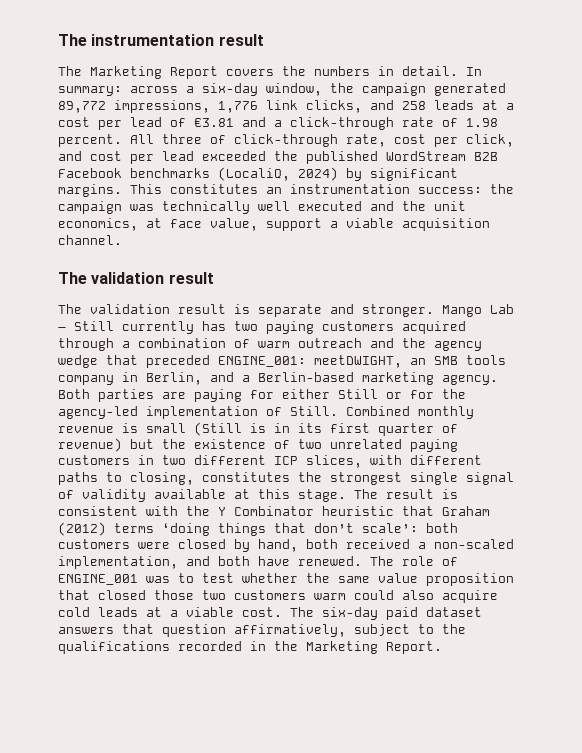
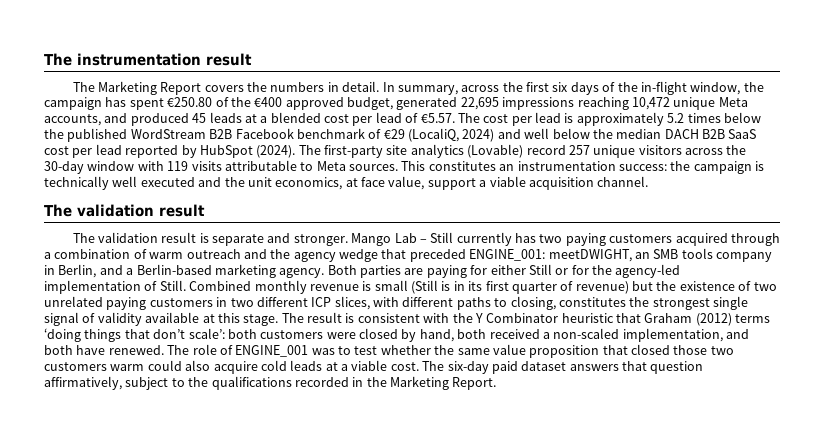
[58,83,506,96] [58,100,514,113] summary: across a six-day window, the campaign generated 89,772 impressions, 1,776 link clicks, and 258 leads at a -> [397,81,764,95] [44,97,748,110] [44,112,321,126] summary, across the first six days of the in-flight window, the campaign has spent €250.80 of the €400 approved budget, generated 22,695 impressions reaching 10,472 unique Meta accounts, and produced 45 leads at a blended
[194,117,498,130] [58,134,514,147] [58,151,266,164] €3.81 and a click-through rate of 1.98 percent. All three of click-through rate, cost per click, and cost per lead exceeded -> [420,112,761,126] €5.57. The cost per lead is approximately 5.2 times below
[130,167,458,181] [58,184,122,197] benchmarks (LocaliQ, 2024) by significant margins. -> [296,128,757,142] [44,144,747,158] [44,160,398,174] benchmark of €29 (LocaliQ, 2024) and well below the median DACH B2B SaaS cost per lead reported by HubSpot (2024). The first-party site analytics (Lovable) record 257 unique visitors across the 30-day window with 119 visits attributable to Meta sources.
[130,204,154,211] was -> [755,161,764,171] is

